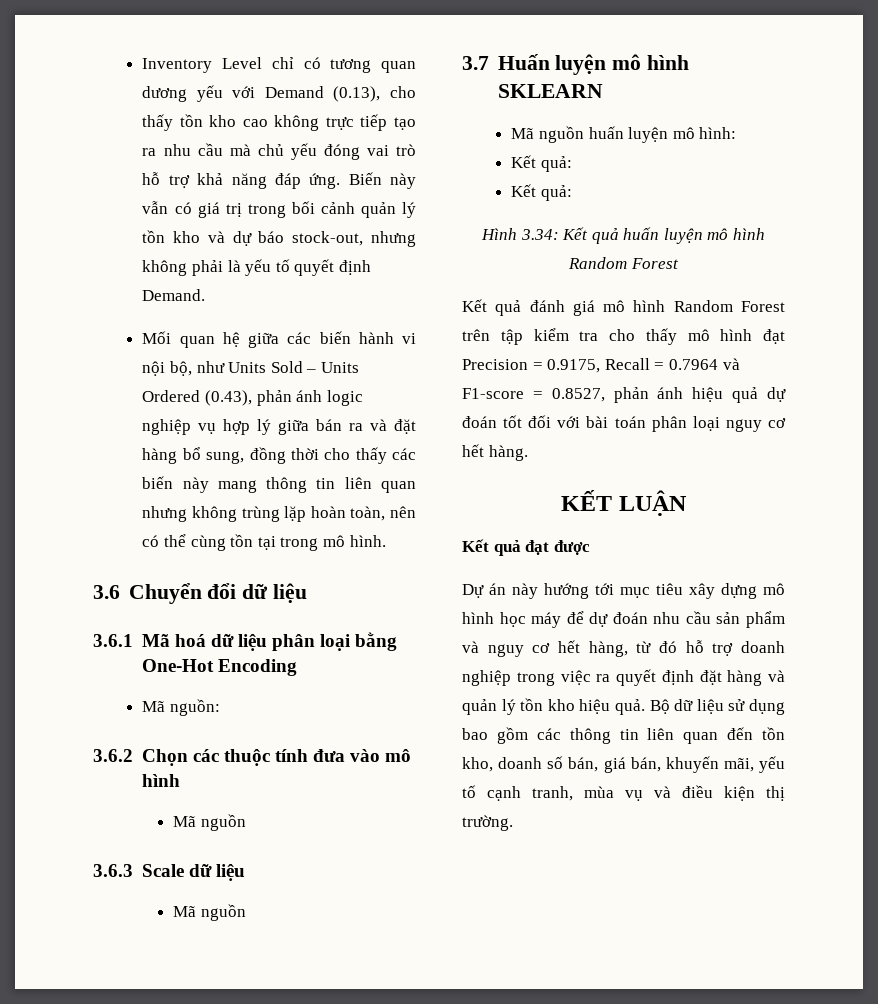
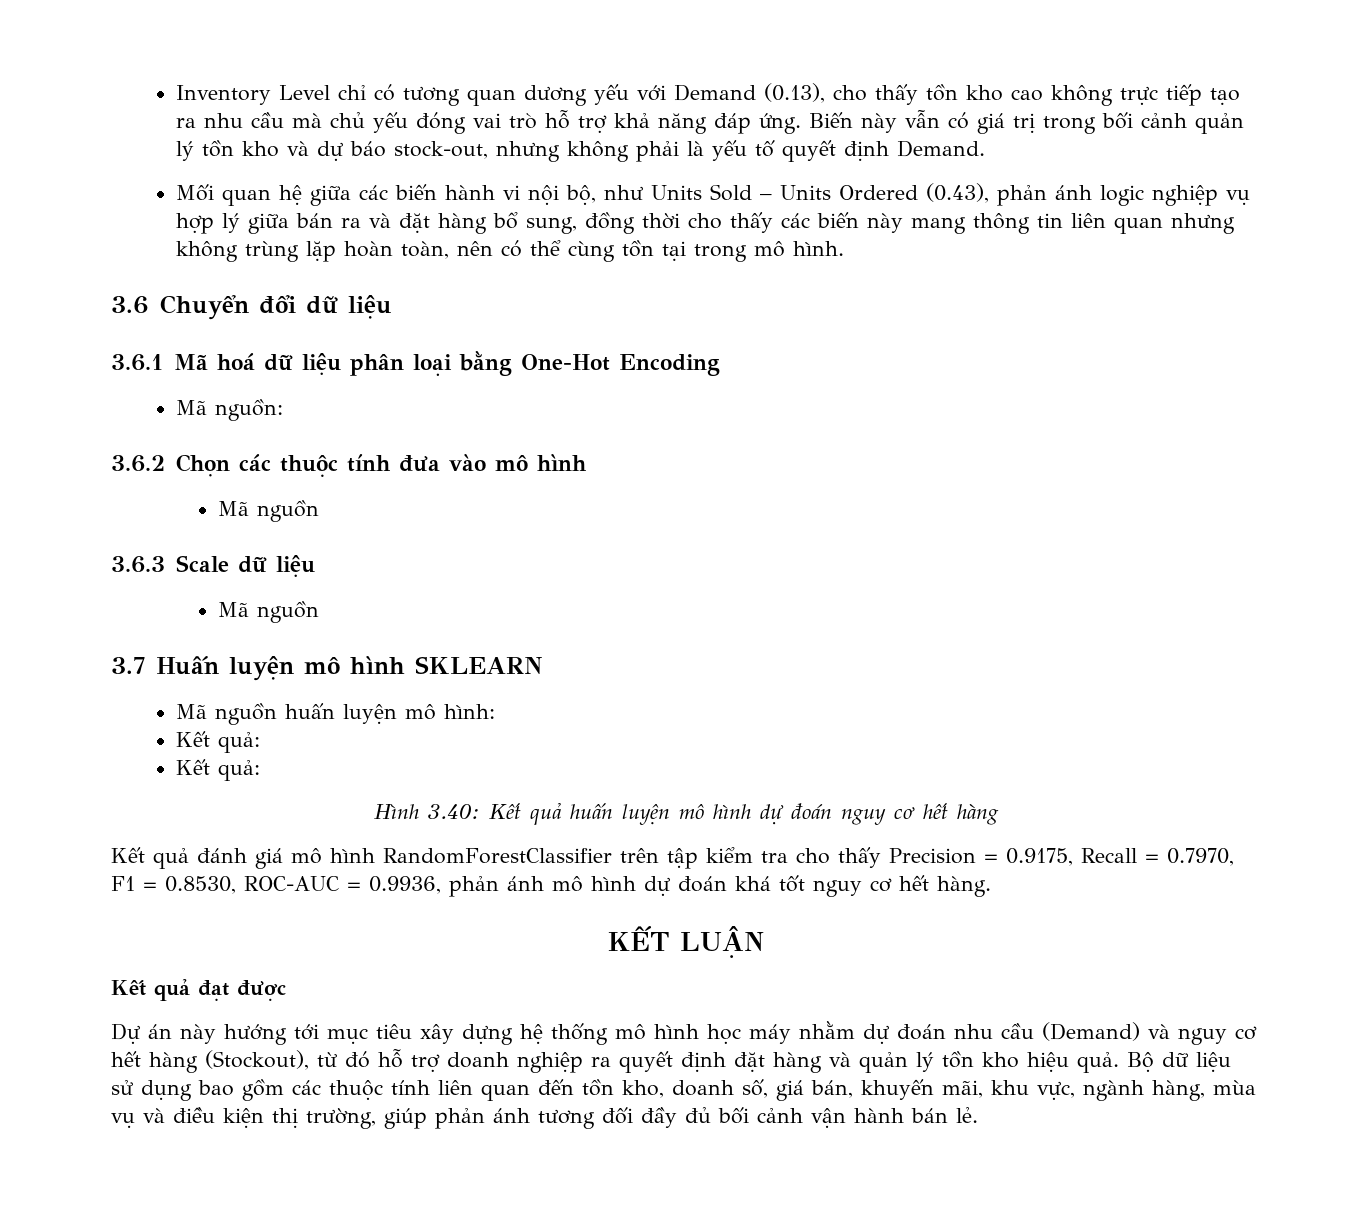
[520,229,559,240] 3.34: -> [427,804,480,819] 3.40:
[568,257,679,269] Random Forest -> [759,803,999,825] dự đoán nguy cơ hết hàng
[673,300,785,312] Random Forest -> [383,848,612,864] RandomForestClassifier
[687,329,785,344] mô hình đạt -> (881, 857) none
[668,358,740,370] [462,387,786,403] [462,415,720,432] 0.7964 và F1-score = 0.8527, phản ánh hiệu quả dự đoán tốt đối với bài toán phân loại -> [1167,848,1234,866] [111,875,805,897] 0.7970, F1 = 0.8530, ROC-AUC = 0.9936, phản ánh mô hình dự đoán khá tốt
(757, 591) none -> [520,1023,608,1045] hệ thống
[566,611,584,624] để -> [799,1021,855,1039] nhằm
[716,611,785,628] sản phẩm -> [1042,1022,1140,1041] (Demand)
[588,641,628,657] hàng, -> [149,1050,309,1073] hàng (Stockout),
[516,670,591,686] trong việc -> (583, 1062) none
[569,728,639,744] thông tin -> [329,1080,430,1100] thuộc tính
[547,756,599,772] số bán, -> [742,1079,768,1098] số,
[759,756,785,773] [462,785,573,801] yếu tố cạnh tranh, -> [991,1080,1205,1101] khu vực, ngành hàng,
[462,815,513,831] trường. -> [306,1107,978,1129] trường, giúp phản ánh tương đối đầy đủ bối cảnh vận hành bán lẻ.

